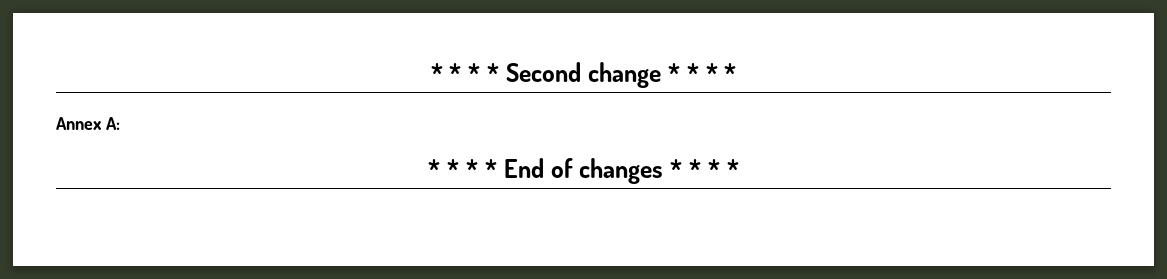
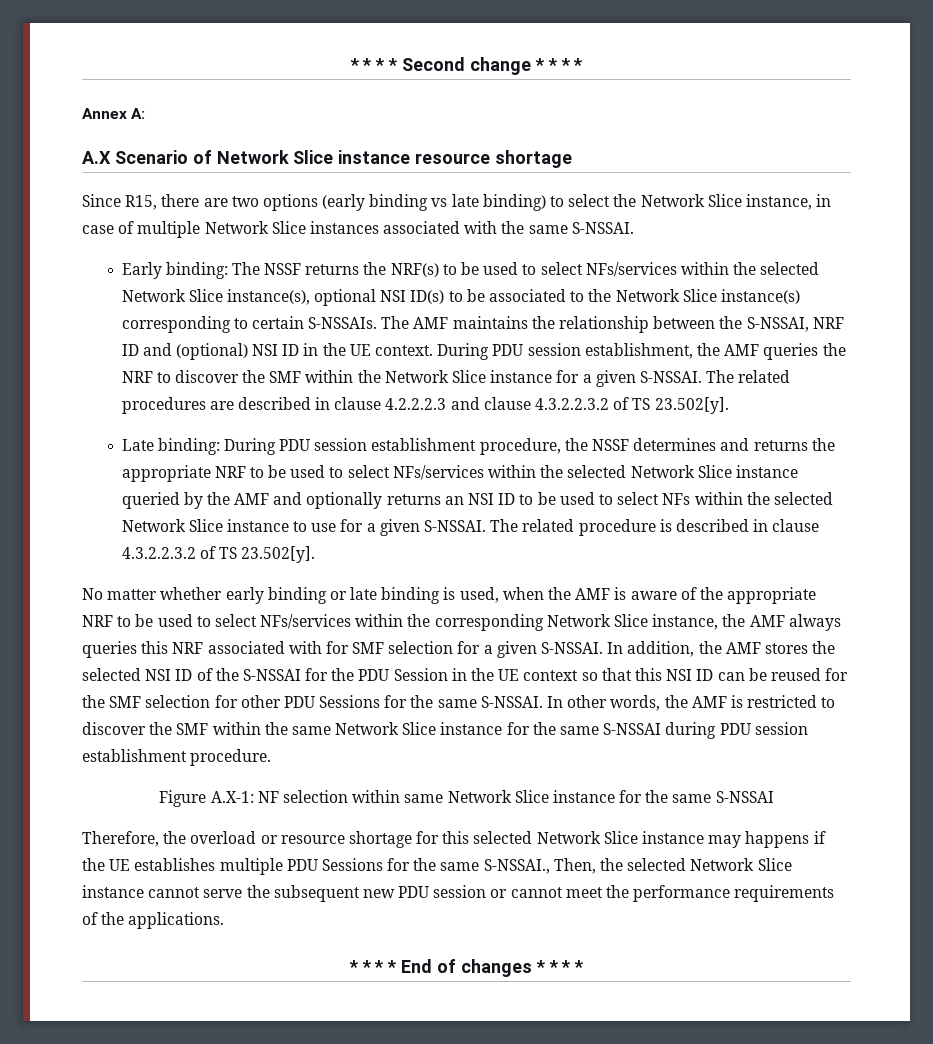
(120, 123) none -> [82,150,573,168] [82,194,832,211] [82,221,634,238] [121,262,820,279] [121,289,800,306] [121,316,844,333] [121,343,846,360] [121,370,791,387] [121,397,729,414] [121,438,835,455] [121,465,798,482] [121,492,833,509] [121,519,820,536] [121,546,316,563] [82,587,817,604] [82,614,841,631] [82,641,836,658] [82,668,849,681] [82,695,836,711] [82,722,808,739] [82,749,272,766] [159,790,774,807] [82,831,826,848] [82,858,792,875] [82,885,835,902] [82,912,225,929] // A.X Scenario of Network Slice instance resource shortage // Since R15, there are two options (early binding vs late binding) to select the Network Slice instance, in case of multiple Network Slice instances associated with the same S-NSSAI. // Early binding: The NSSF returns the NRF(s) to be used to select NFs/services within the selected Network Slice instance(s), optional NSI ID(s) to be associated to the Network Slice instance(s) corresponding to certain S-NSSAIs. The AMF maintains the relationship between the S-NSSAI, NRF ID and (optional) NSI ID in the UE context. During PDU session establishment, the AMF queries the NRF to discover the SMF within the Network Slice instance for a given S-NSSAI. The related procedures are described in clause 4.2.2.2.3 and clause 4.3.2.2.3.2 of TS 23.502[y]. // Late binding: During PDU session establishment procedure, the NSSF determines and returns the appropriate NRF to be used to select NFs/services within the selected Network Slice instance queried by the AMF and optionally returns an NSI ID to be used to select NFs within the selected Network Slice instance to use for a given S-NSSAI. The related procedure is described in clause 4.3.2.2.3.2 of TS 23.502[y]. // No matter whether early binding or late binding is used, when the AMF is aware of the appropriate NRF to be used to select NFs/services within the corresponding Network Slice instance, the AMF always queries this NRF associated with for SMF selection for a given S-NSSAI. In addition, the AMF stores the selected NSI ID of the S-NSSAI for the PDU Session in the UE context so that this NSI ID can be reused for the SMF selection for other PDU Sessions for the same S-NSSAI. In other words, the AMF is restricted to discover the SMF within the same Network Slice instance for the same S-NSSAI during PDU session establishment procedure. // Figure A.X-1: NF selection within same Network Slice instance for the same S-NSSAI // Therefore, the overload or resource shortage for this selected Network Slice instance may happens if the UE establishes multiple PDU Sessions for the same S-NSSAI., Then, the selected Network Slice instance cannot serve the subsequent new PDU session or cannot meet the performance requirements of the applications.

